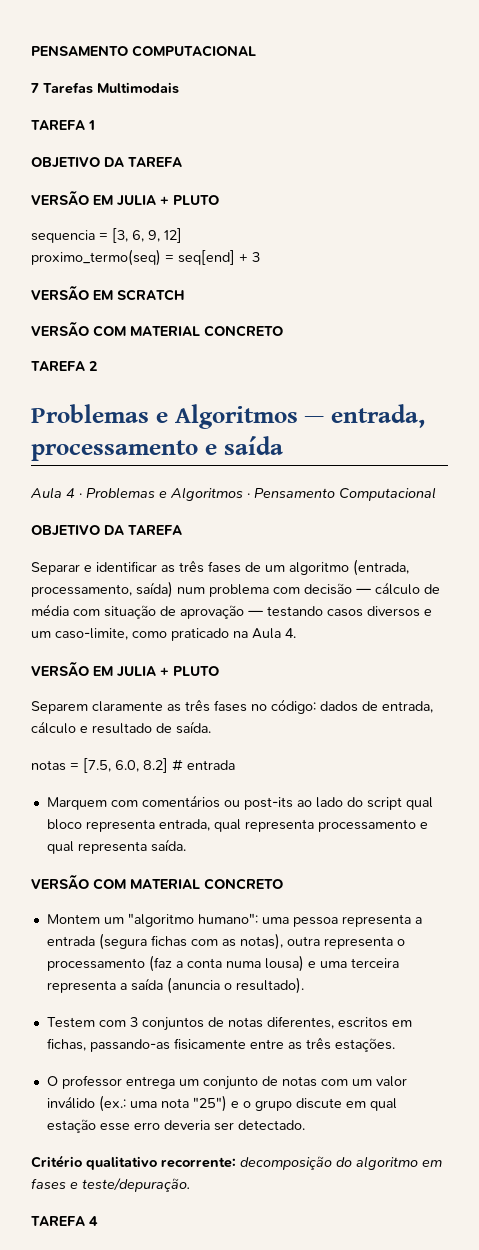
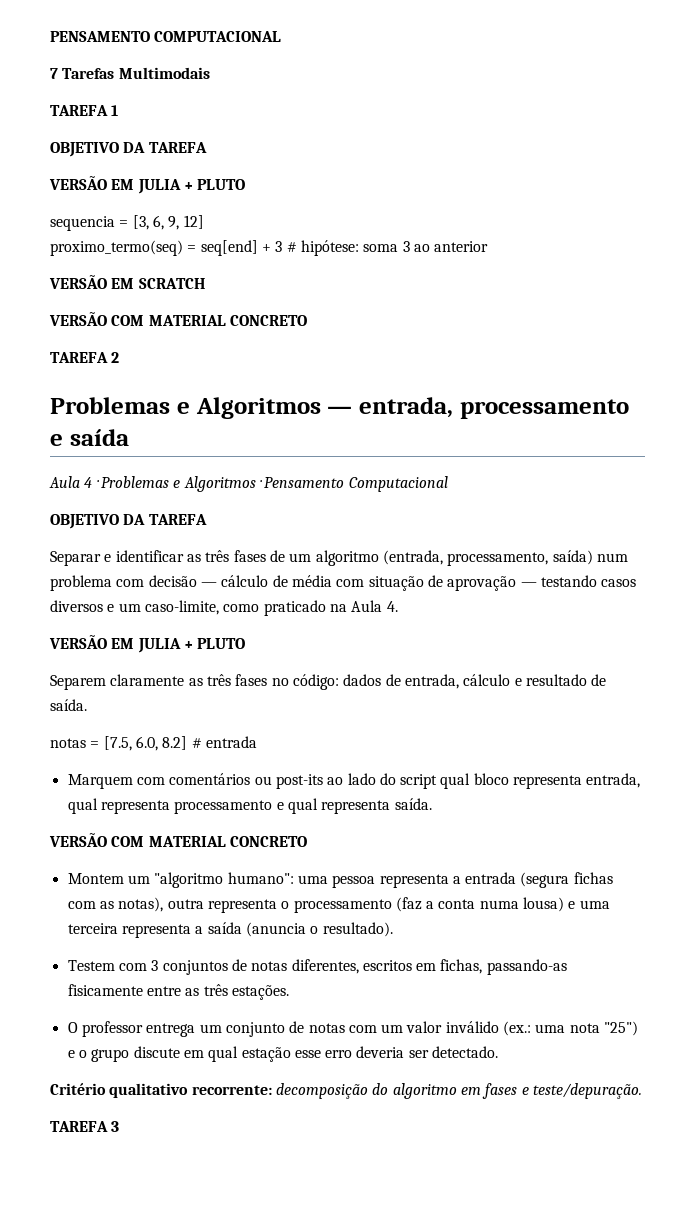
(260, 257) none -> [286,240,489,256] # hipótese: soma 3 ao anterior
[89,1216,98,1226] 4 -> [111,1121,120,1132] 3

